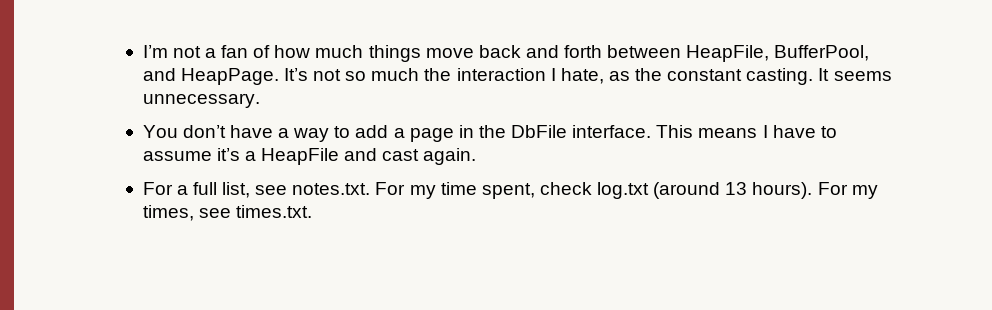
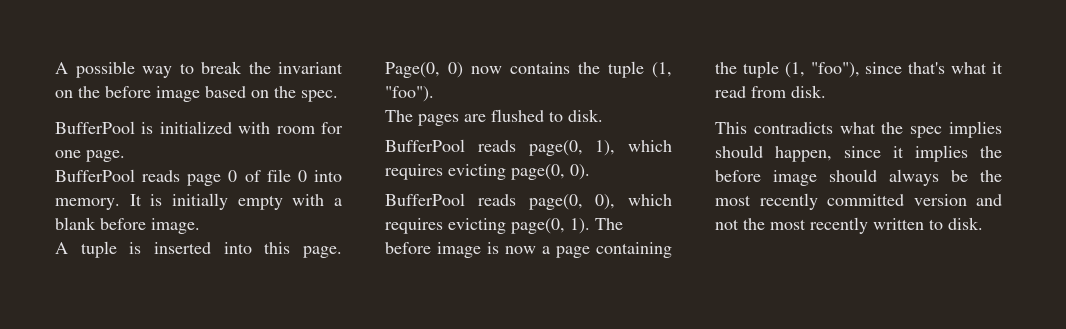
[142,45,870,62] [142,68,892,85] [142,93,260,108] [142,125,837,142] [142,148,477,165] [142,182,878,199] [142,205,312,221] I’m not a fan of how much things move back and forth between HeapFile, BufferPool, and HeapPage. It’s not so much the interaction I hate, as the constant casting. It seems unnecessary. // You don’t have a way to add a page in the DbFile interface. This means I have to assume it’s a HeapFile and cast again. // For a full list, see notes.txt. For my time spent, check log.txt (around 13 hours). For my times, see times.txt. -> [55,61,343,78] [55,86,338,102] [55,121,343,134] [55,150,125,162] [55,169,342,186] [55,193,342,210] [55,217,200,234] [55,241,342,258] [385,61,672,78] [385,86,434,102] [385,109,603,126] [385,139,672,156] [385,164,590,180] [385,193,672,210] [385,218,623,234] [385,242,672,258] [715,61,1003,78] [715,85,826,98] [715,121,1002,138] [715,145,1002,162] [715,169,1002,186] [715,193,1002,210] [715,217,983,234] A possible way to break the invariant on the before image based on the spec. // BufferPool is initialized with room for one page. // BufferPool reads page 0 of file 0 into memory. It is initially empty with a blank before image. // A tuple is inserted into this page. Page(0, 0) now contains the tuple (1, "foo"). // The pages are flushed to disk. // BufferPool reads page(0, 1), which requires evicting page(0, 0). // BufferPool reads page(0, 0), which requires evicting page(0, 1). The before image is now a page containing the tuple (1, "foo"), since that's what it read from disk. // This contradicts what the spec implies should happen, since it implies the before image should always be the most recently committed version and not the most recently written to disk.

